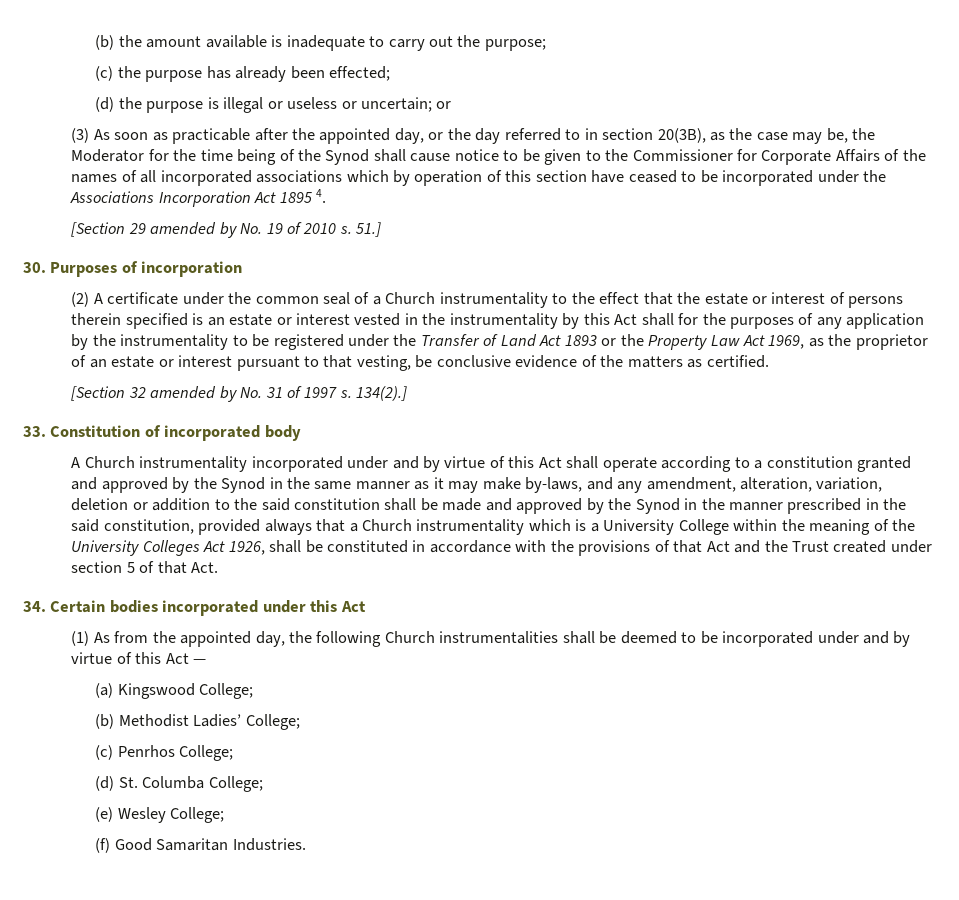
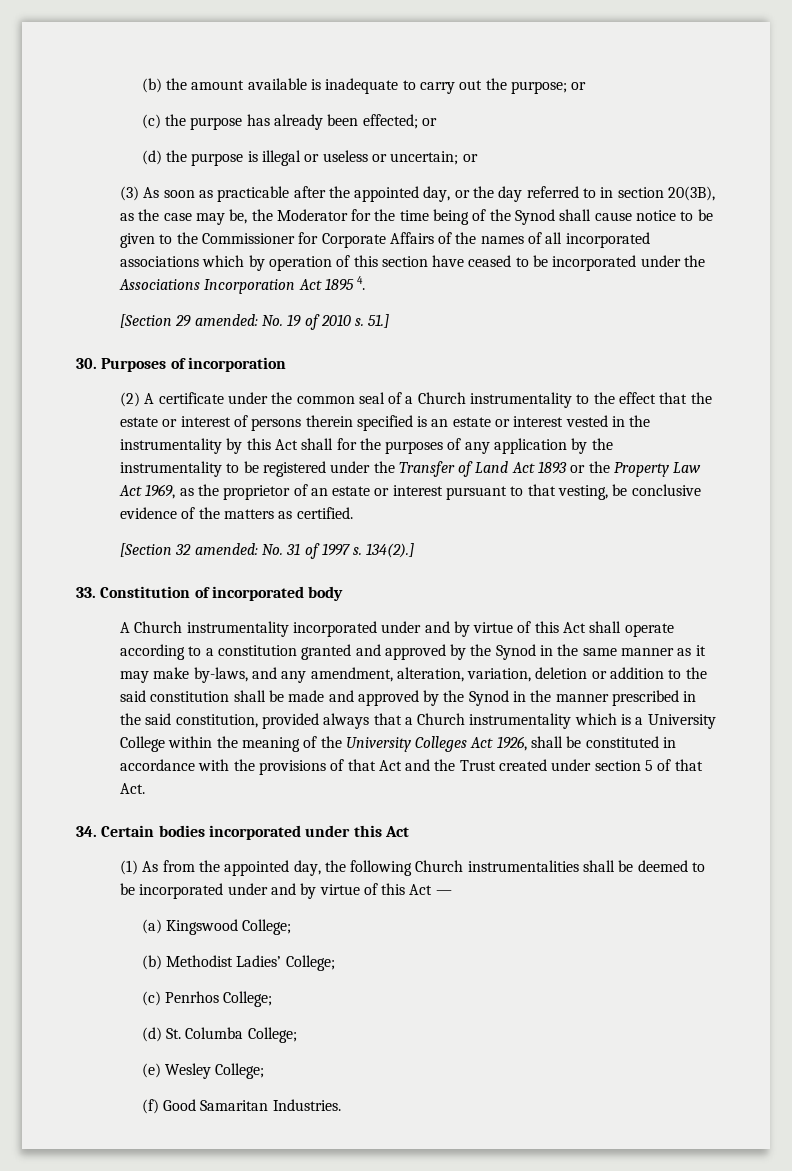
(546, 45) none -> [571,82,587,90] or
(391, 73) none -> [422,118,438,126] or
[150,222,237,238] amended by -> [194,314,258,326] amended:
[150,386,237,402] amended by -> [194,543,258,555] amended:

